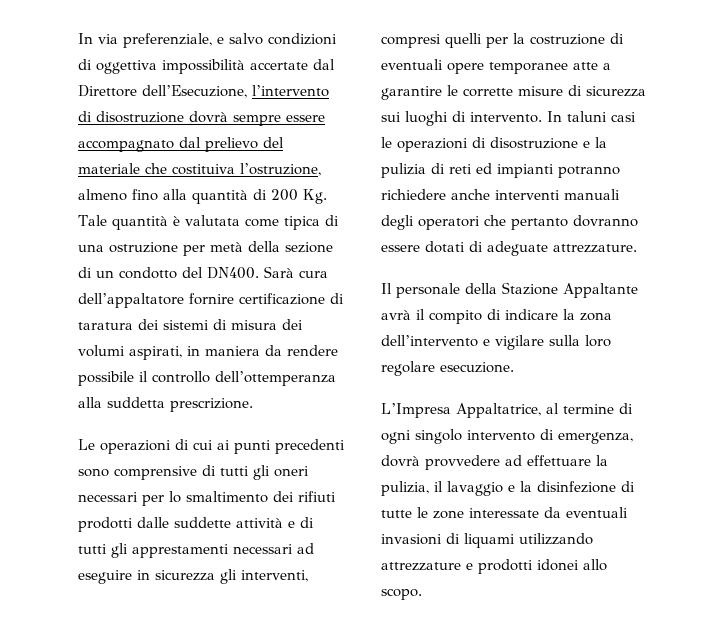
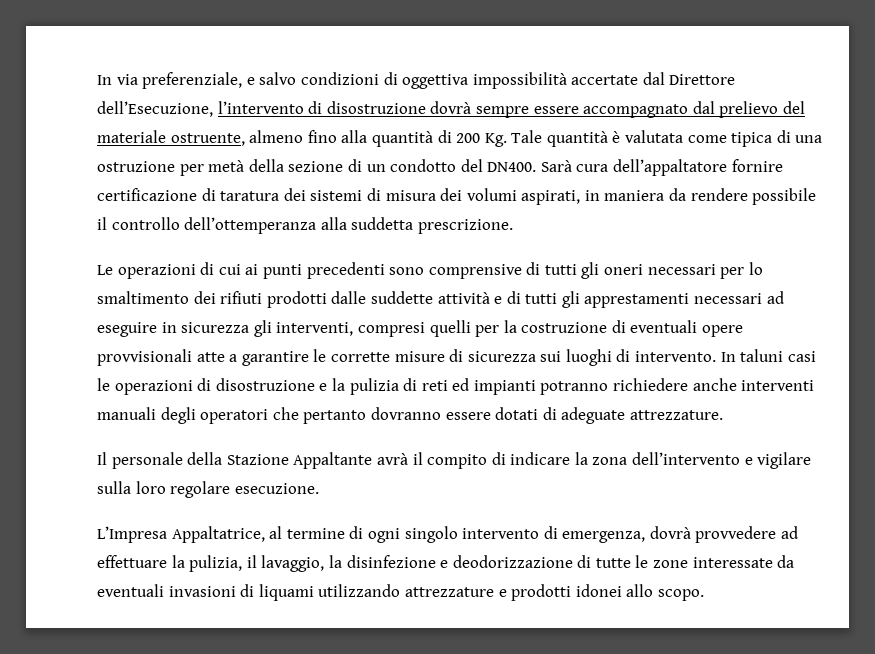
[145,163,321,176] che costituiva l’ostruzione, -> [170,133,245,146] ostruente,
[489,62,568,74] temporanee -> [97,349,192,366] provvisionali
[447,481,616,496] lavaggio e la disinfezione -> [261,555,573,572] lavaggio, la disinfezione e deodorizzazione

